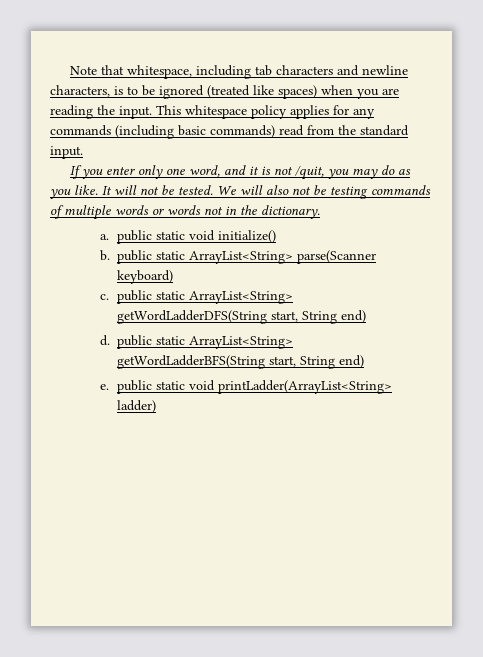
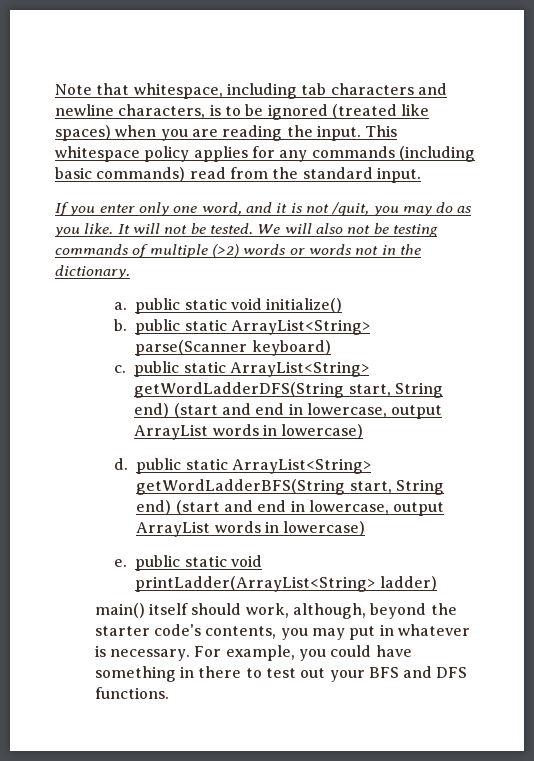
(111, 212) none -> [211,244,239,258] (>2)
(367, 316) none -> [173,403,443,419] [134,424,364,440] (start and end in lowercase, output ArrayList words in lowercase)
(365, 361) none -> [175,500,445,516] [136,521,366,537] (start and end in lowercase, output ArrayList words in lowercase)
(157, 406) none -> [94,603,457,619] [94,624,470,640] [94,645,412,661] [94,666,468,682] [94,687,169,699] // main() itself should work, although, beyond the starter code's contents, you may put in whatever is necessary. For example, you could have something in there to test out your BFS and DFS functions.

